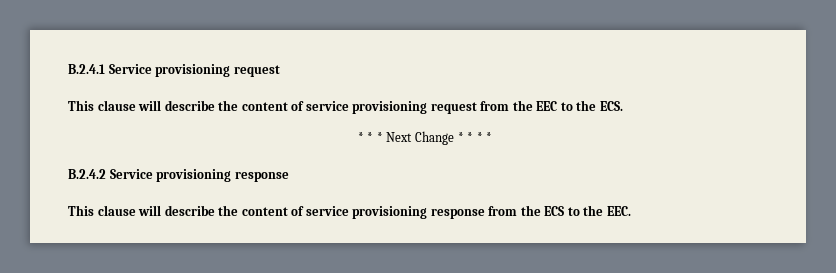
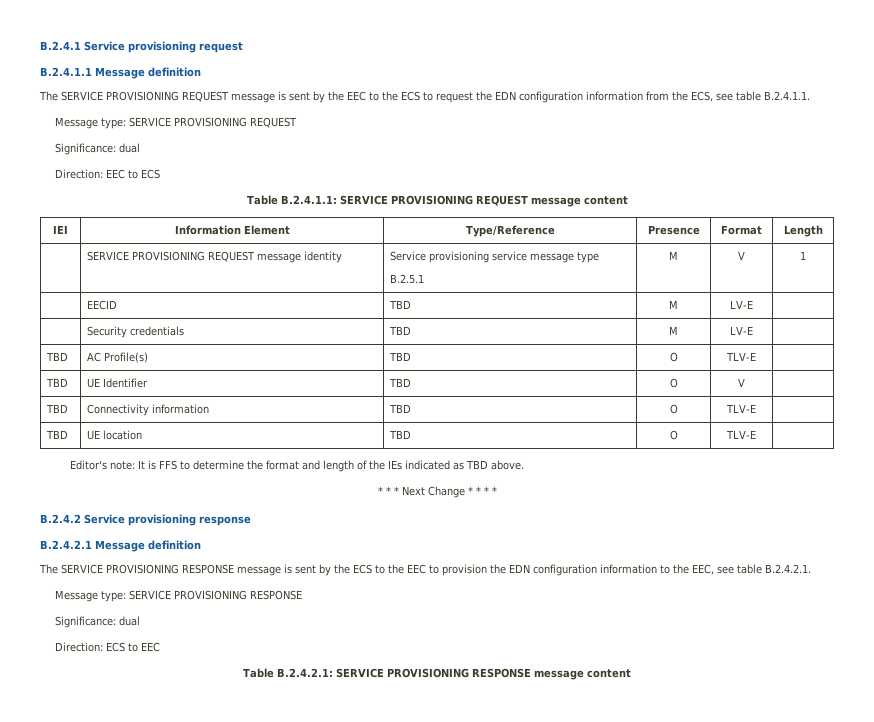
[68,100,623,114] This clause will describe the content of service provisioning request from the EEC to the ECS. -> [40,67,201,79] [39,91,810,103] [54,117,297,129] [54,143,140,155] [54,169,160,179] [246,195,628,207] [53,225,68,234] [174,225,290,235] [465,225,555,237] [647,225,700,235] [721,225,762,235] [783,225,823,237] [87,251,343,263] [390,251,600,263] [390,274,425,284] [669,251,678,260] [738,251,745,260] [800,251,806,260] [87,300,118,310] [389,300,412,309] [669,300,678,309] [730,300,754,309] [87,326,185,338] [389,326,412,335] [669,326,678,335] [730,326,754,335] [46,352,69,361] [87,352,149,363] [389,352,412,361] [669,352,678,362] [726,352,757,361] [46,378,69,387] [87,378,149,388] [389,378,412,387] [669,378,678,388] [738,378,745,387] [46,404,69,413] [87,404,210,416] [389,404,412,413] [669,404,678,414] [726,404,757,413] [46,430,69,439] [87,430,143,440] [389,430,412,439] [669,430,678,440] [726,430,757,439] [69,460,524,472] B.2.4.1.1 Message definition // The SERVICE PROVISIONING REQUEST message is sent by the EEC to the ECS to request the EDN configuration information from the ECS, see table B.2.4.1.1. // Message type: SERVICE PROVISIONING REQUEST // Significance: dual // Direction: EEC to ECS // Table B.2.4.1.1: SERVICE PROVISIONING REQUEST message content // IEI | Information Element | Type/Reference | Presence | Format | Length // | SERVICE PROVISIONING REQUEST message identity | Service provisioning service message type // B.2.5.1 | M | V | 1 // | EECID | TBD | M | LV-E | // | Security credentials | TBD | M | LV-E | // TBD | AC Profile(s) | TBD | O | TLV-E | // TBD | UE Identifier | TBD | O | V | // TBD | Connectivity information | TBD | O | TLV-E | // TBD | UE location | TBD | O | TLV-E | // Editor's note: It is FFS to determine the format and length of the IEs indicated as TBD above.
[68,205,631,219] This clause will describe the content of service provisioning response from the ECS to the EEC. -> [40,540,201,552] [39,564,811,576] [54,590,302,602] [54,616,140,628] [54,642,160,652] [243,668,631,680] B.2.4.2.1 Message definition // The SERVICE PROVISIONING RESPONSE message is sent by the ECS to the EEC to provision the EDN configuration information to the EEC, see table B.2.4.2.1. // Message type: SERVICE PROVISIONING RESPONSE // Significance: dual // Direction: ECS to EEC // Table B.2.4.2.1: SERVICE PROVISIONING RESPONSE message content

